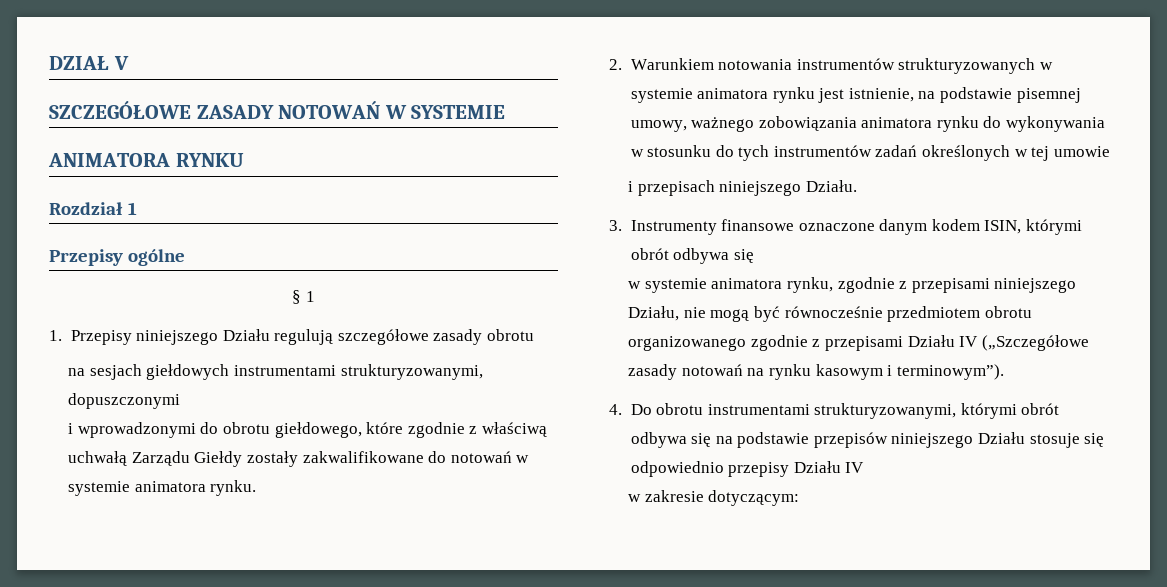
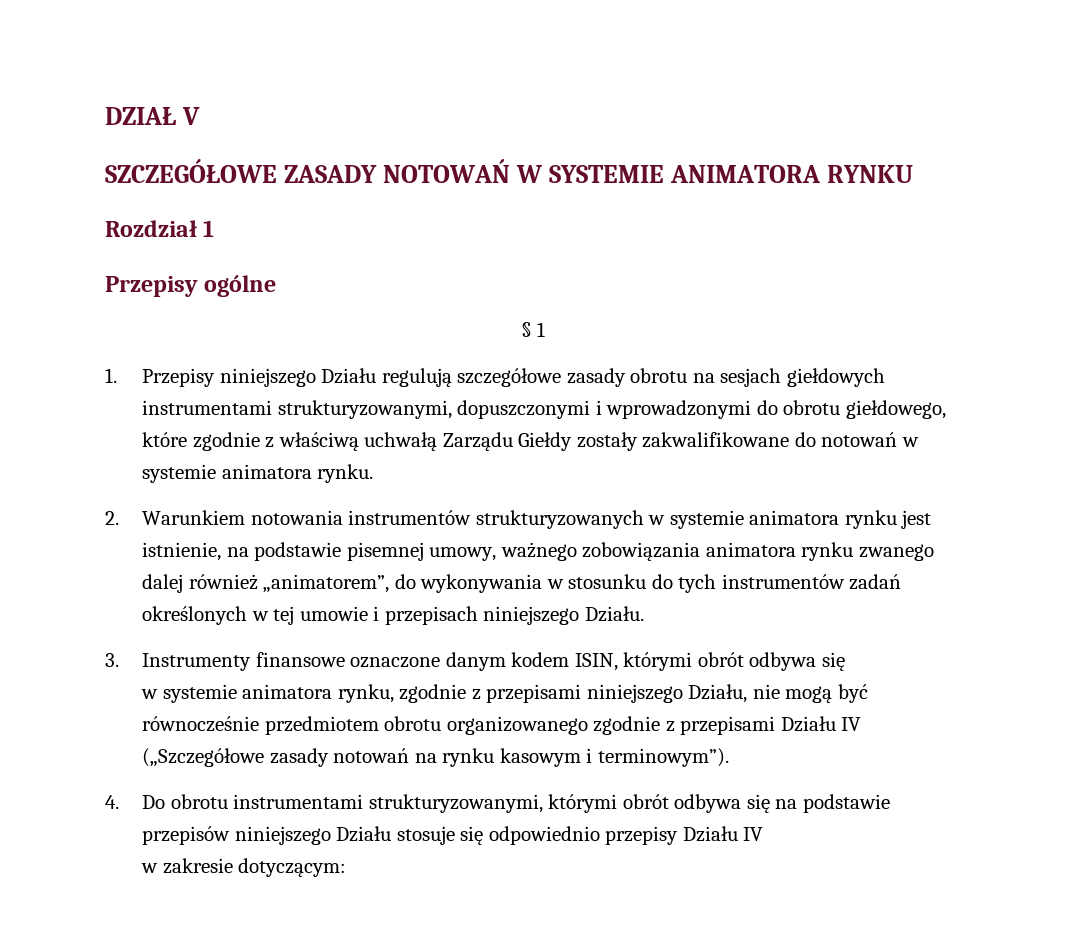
(506, 112) // -> (665, 174) none
(535, 335) // -> (688, 375) none
(181, 401) // -> (591, 409) none
(979, 124) none -> [858,544,934,561] [141,574,390,593] zwanego dalej również „animatorem”,
(1110, 151) // -> (368, 613) none

